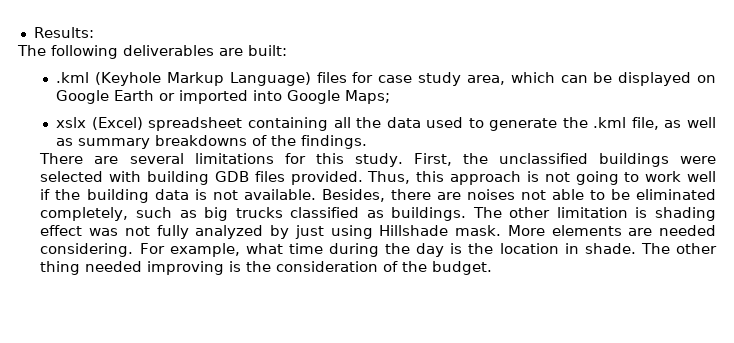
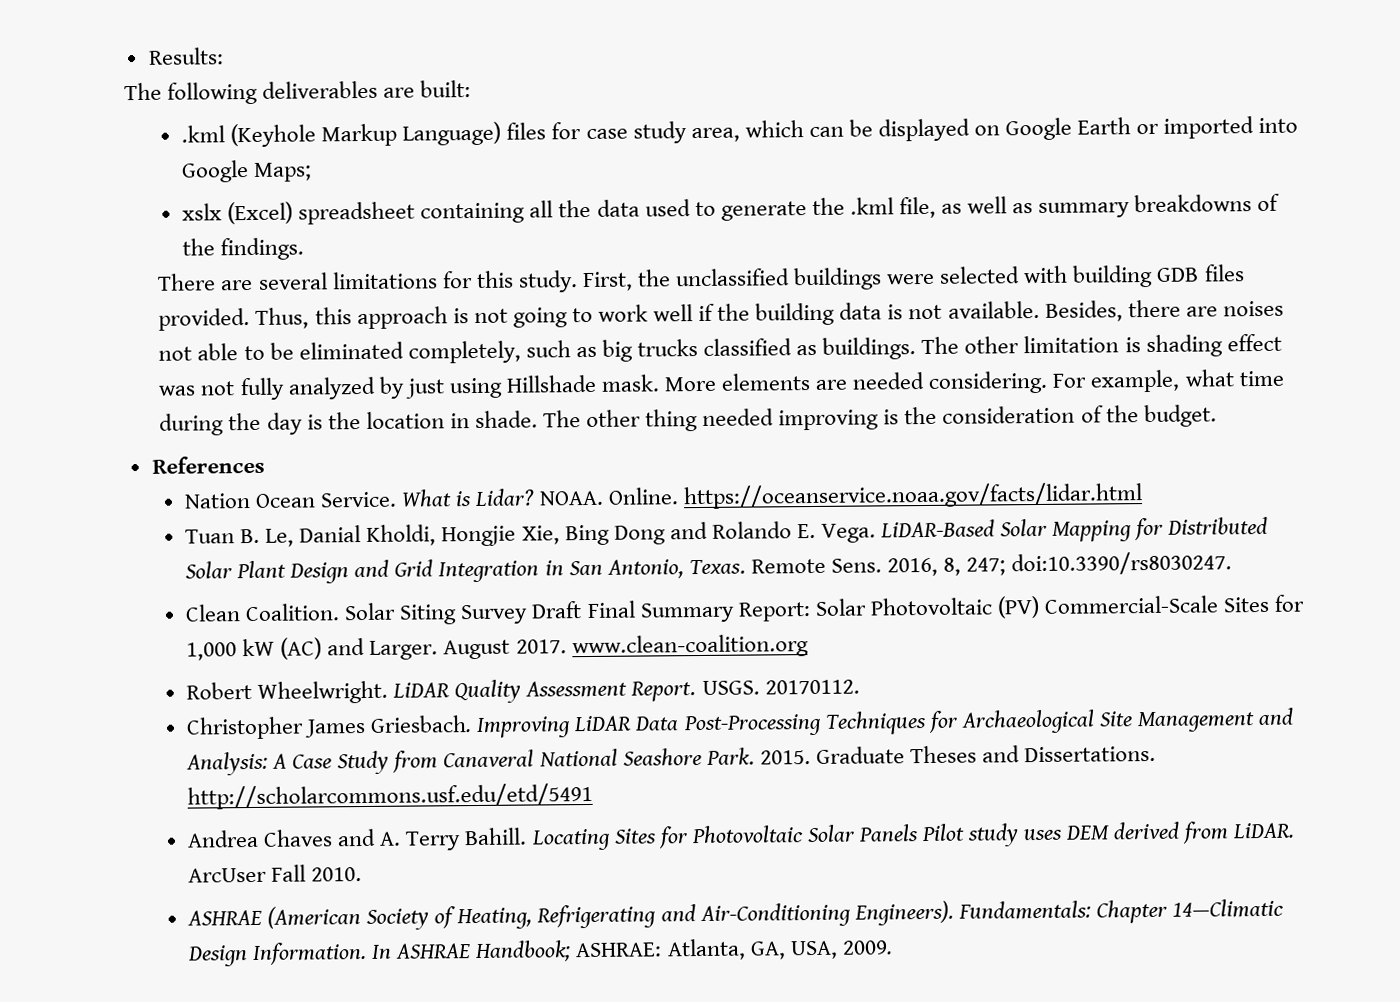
(493, 268) none -> [151,455,265,474] [184,482,1143,510] [185,516,1269,547] [185,551,1233,584] [185,594,1306,625] [186,634,809,661] [186,679,860,704] [186,707,1295,740] [186,745,1157,776] [187,782,594,810] [187,821,1296,851] [188,864,363,883] [187,898,1284,930] [187,938,893,967] // References // Nation Ocean Service. What is Lidar? NOAA. Online. https://oceanservice.noaa.gov/facts/lidar.html // Tuan B. Le, Danial Kholdi, Hongjie Xie, Bing Dong and Rolando E. Vega. LiDAR-Based Solar Mapping for Distributed Solar Plant Design and Grid Integration in San Antonio, Texas. Remote Sens. 2016, 8, 247; doi:10.3390/rs8030247. // Clean Coalition. Solar Siting Survey Draft Final Summary Report: Solar Photovoltaic (PV) Commercial-Scale Sites for 1,000 kW (AC) and Larger. August 2017. www.clean-coalition.org // Robert Wheelwright. LiDAR Quality Assessment Report. USGS. 20170112. // Christopher James Griesbach. Improving LiDAR Data Post-Processing Techniques for Archaeological Site Management and Analysis: A Case Study from Canaveral National Seashore Park. 2015. Graduate Theses and Dissertations. http://scholarcommons.usf.edu/etd/5491 // Andrea Chaves and A. Terry Bahill. Locating Sites for Photovoltaic Solar Panels Pilot study uses DEM derived from LiDAR. ArcUser Fall 2010. // ASHRAE (American Society of Heating, Refrigerating and Air-Conditioning Engineers). Fundamentals: Chapter 14—Climatic Design Information. In ASHRAE Handbook; ASHRAE: Atlanta, GA, USA, 2009.

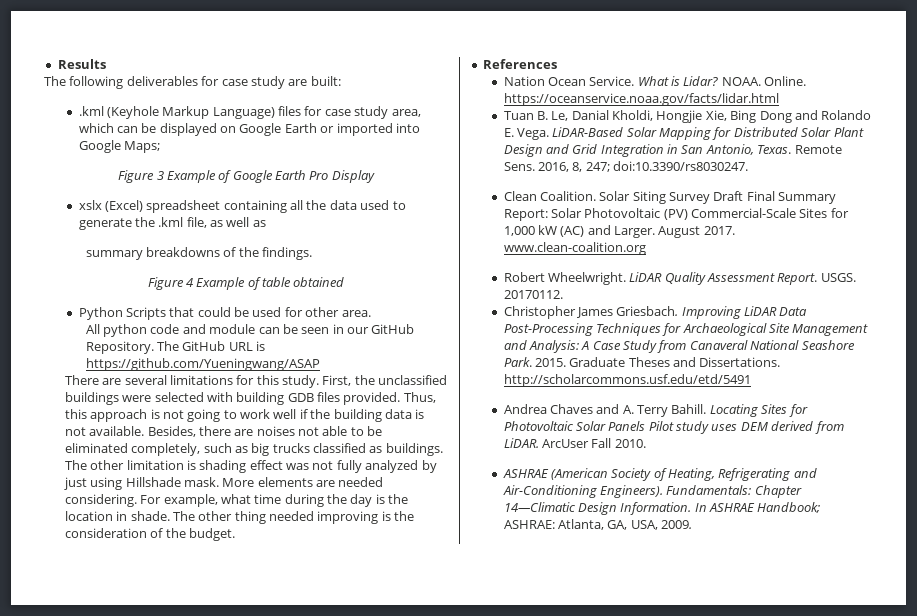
[147,47,224,65] Results: -> [57,59,106,69] Results
(379, 89) none -> [201,76,285,89] for case study
(313, 172) none -> [118,170,375,183] // Figure 3 Example of Google Earth Pro Display
(1034, 208) none -> (266, 223) //
(305, 249) none -> [147,277,345,290] [78,307,371,320] [85,324,415,337] [85,341,266,354] [85,358,320,371] // Figure 4 Example of table obtained // Python Scripts that could be used for other area. // All python code and module can be seen in our GitHub Repository. The GitHub URL is https://github.com/Yueningwang/ASAP

